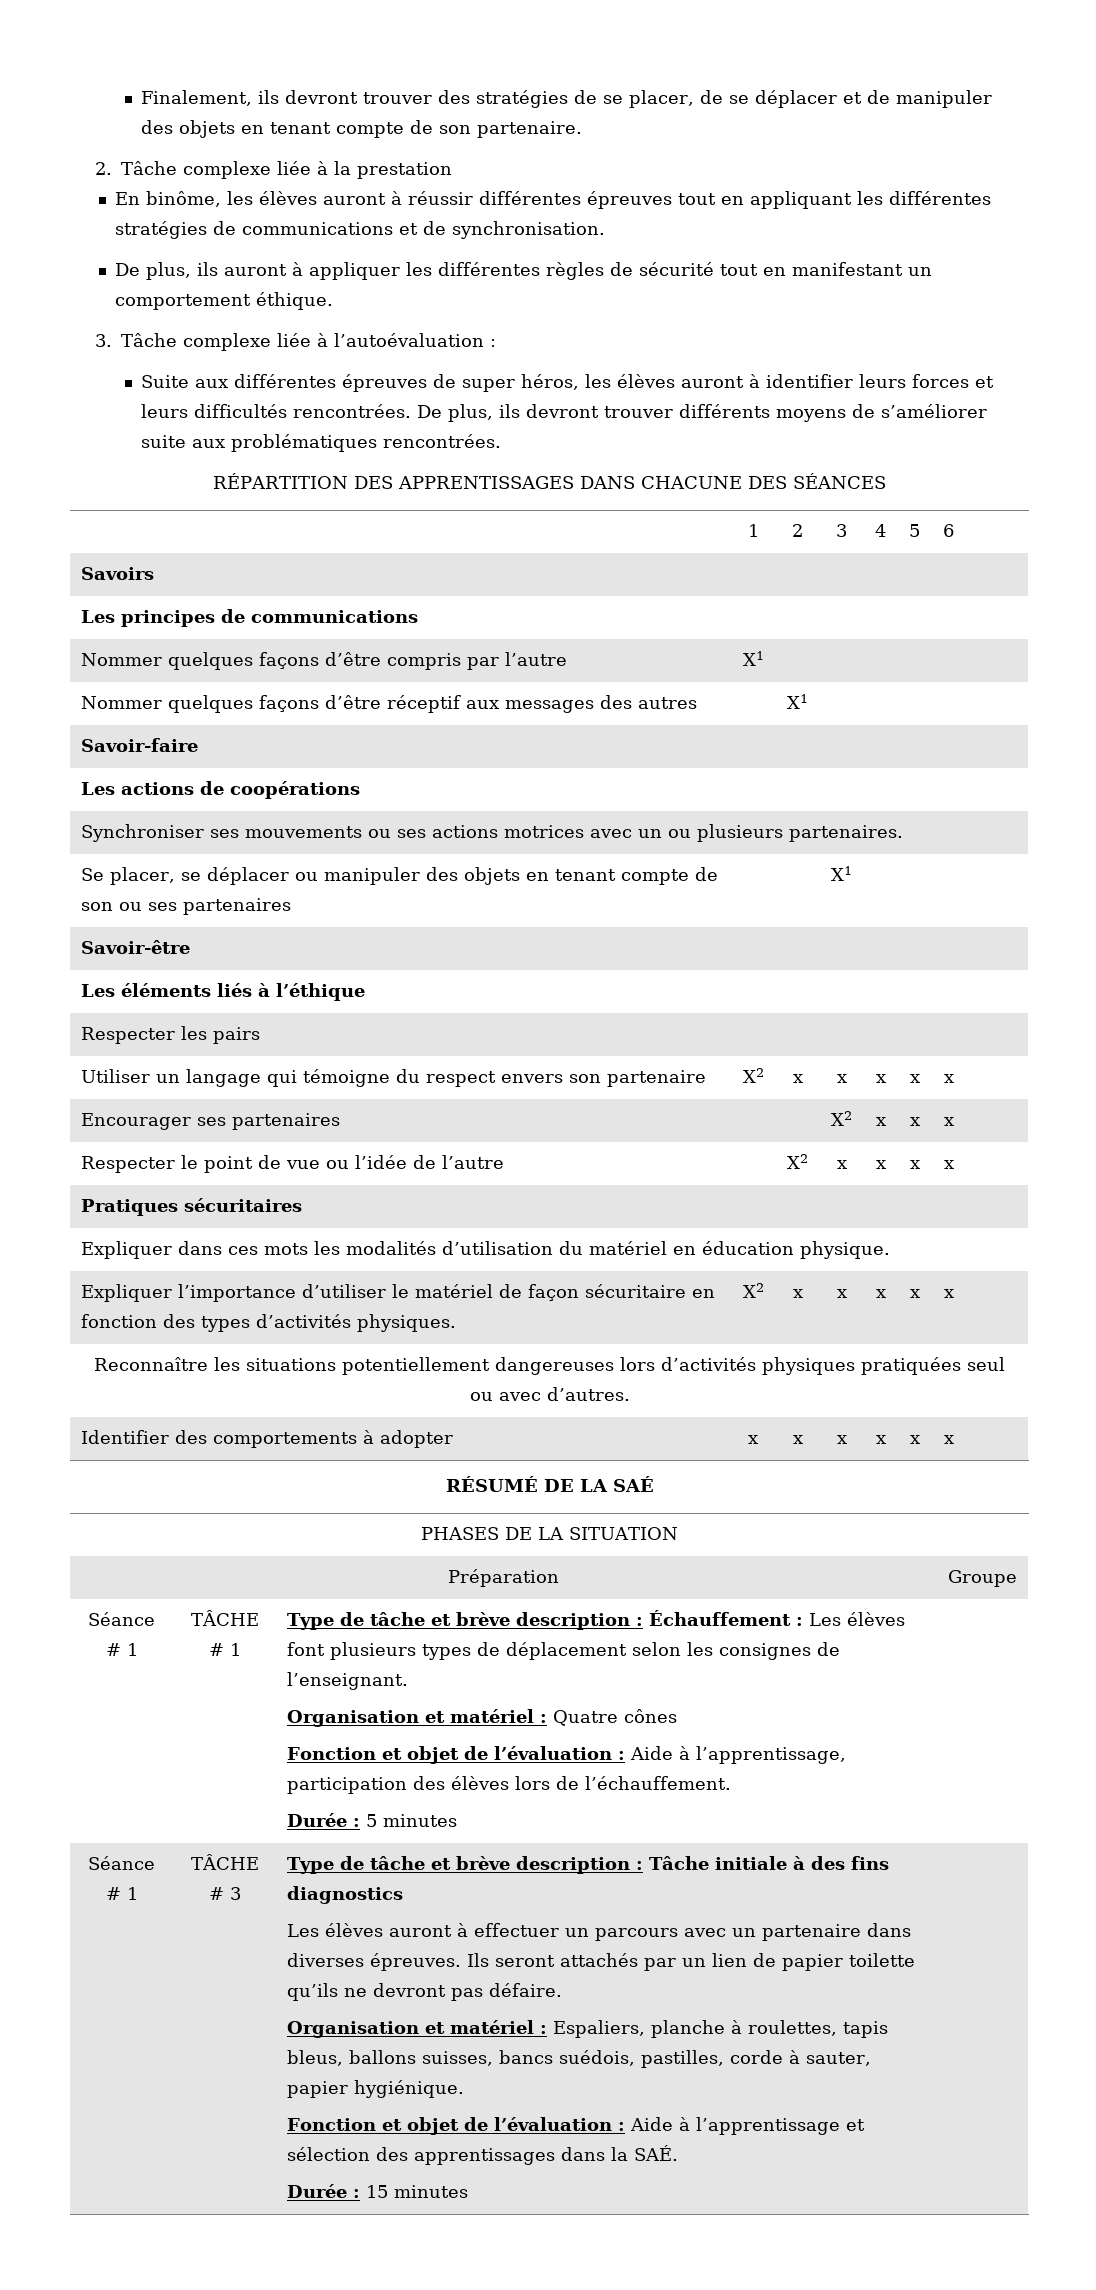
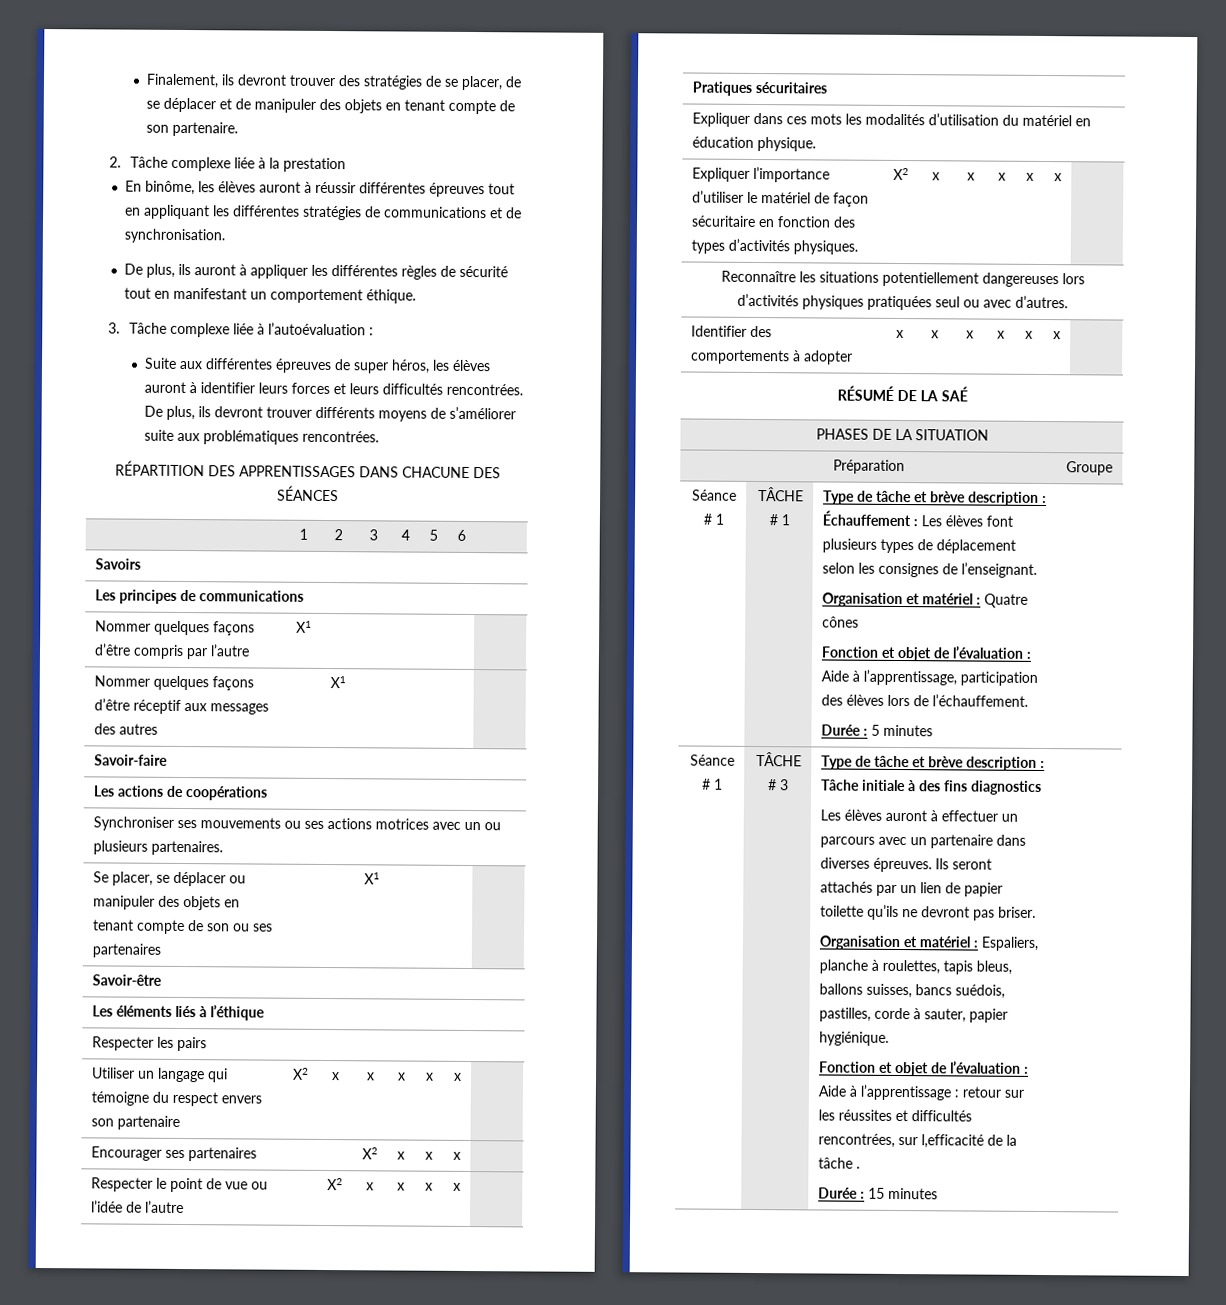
[489,1983,563,1997] défaire. -> [997,906,1036,918] briser.
[846,2119,866,2131] [287,2145,679,2165] et sélection des apprentissages dans la SAÉ. -> [953,1086,1024,1098] [817,1109,972,1122] [817,1133,1017,1149] [817,1157,860,1169] : retour sur les réussites et difficultés rencontrées, sur l,efficacité de la tâche .

